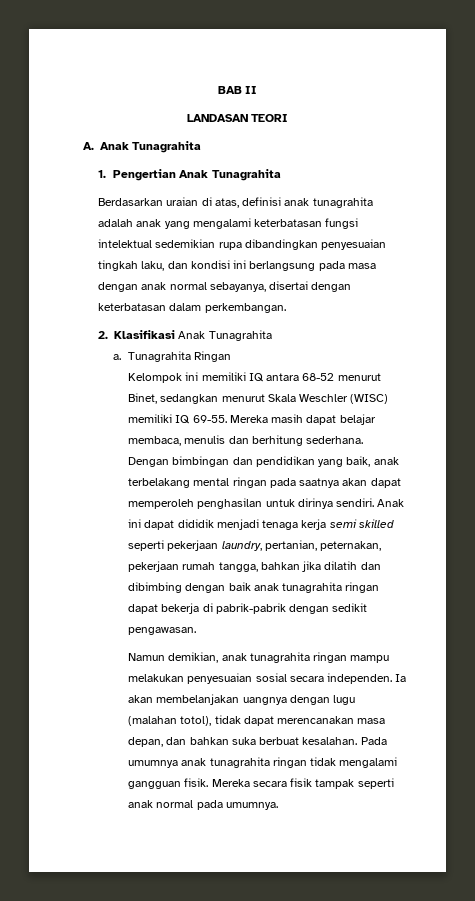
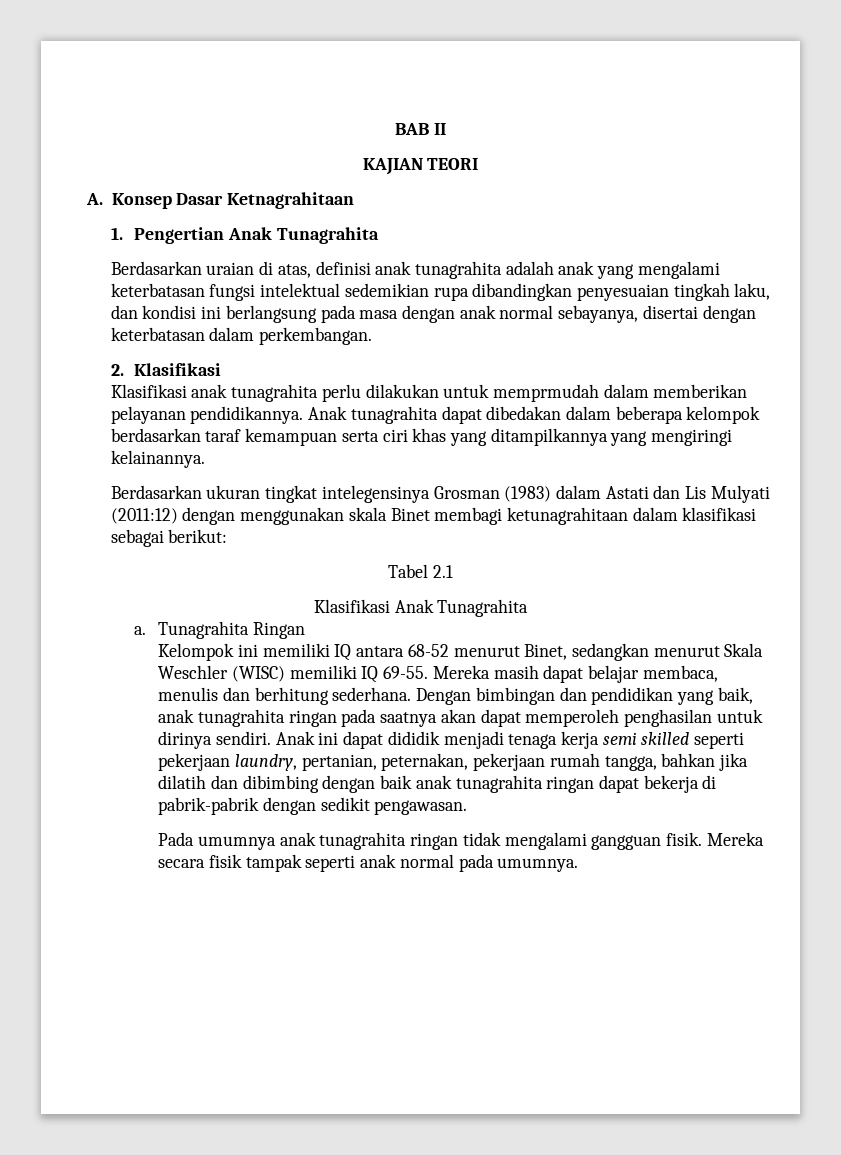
[186,114,248,122] LANDASAN -> [362,158,423,175] KAJIAN
[100,141,202,153] Anak Tunagrahita -> [111,192,354,209] Konsep Dasar Ketnagrahitaan
(176, 334) none -> [110,384,748,402] [110,406,761,424] [110,428,733,446] [110,450,205,468] [110,485,770,503] [110,507,757,525] [110,529,228,547] [388,564,453,578] [313,599,390,613] // Klasifikasi anak tunagrahita perlu dilakukan untuk memprmudah dalam memberikan pelayanan pendidikannya. Anak tunagrahita dapat dibedakan dalam beberapa kelompok berdasarkan taraf kemampuan serta ciri khas yang ditampilkannya yang mengiringi kelainannya. // Berdasarkan ukuran tingkat intelegensinya Grosman (1983) dalam Astati dan Lis Mulyati (2011:12) dengan menggunakan skala Binet membagi ketunagrahitaan dalam klasifikasi sebagai berikut: // Tabel 2.1 // Klasifikasi
[128,478,230,488] terbelakang mental -> [197,709,285,727] tunagrahita
[128,652,390,663] [128,673,407,684] [128,694,356,705] [128,715,386,726] [128,737,358,747] Namun demikian, anak tunagrahita ringan mampu melakukan penyesuaian sosial secara independen. Ia akan membelanjakan uangnya dengan lugu (malahan totol), tidak dapat merencanakan masa depan, dan bahkan suka berbuat kesalahan. -> (468, 807) none

